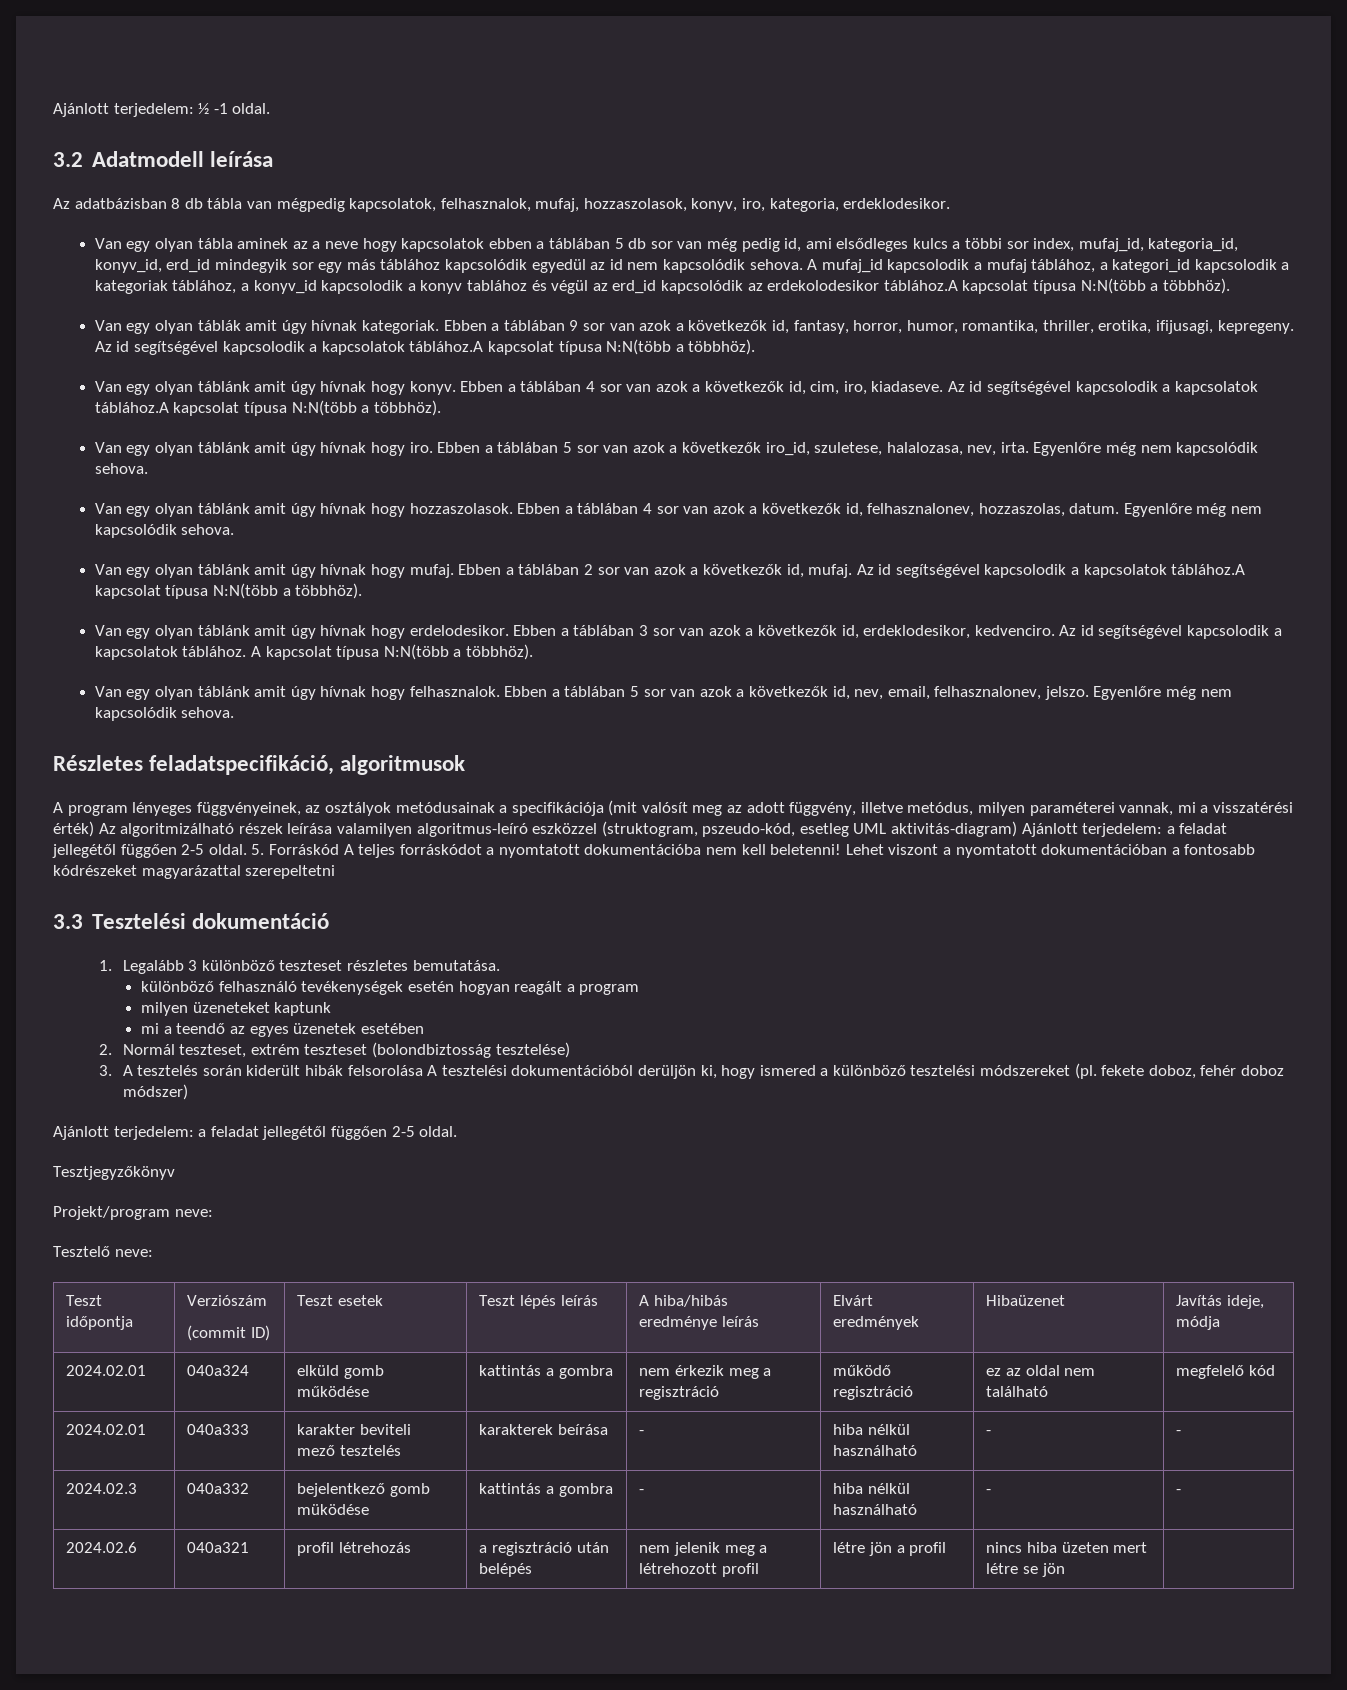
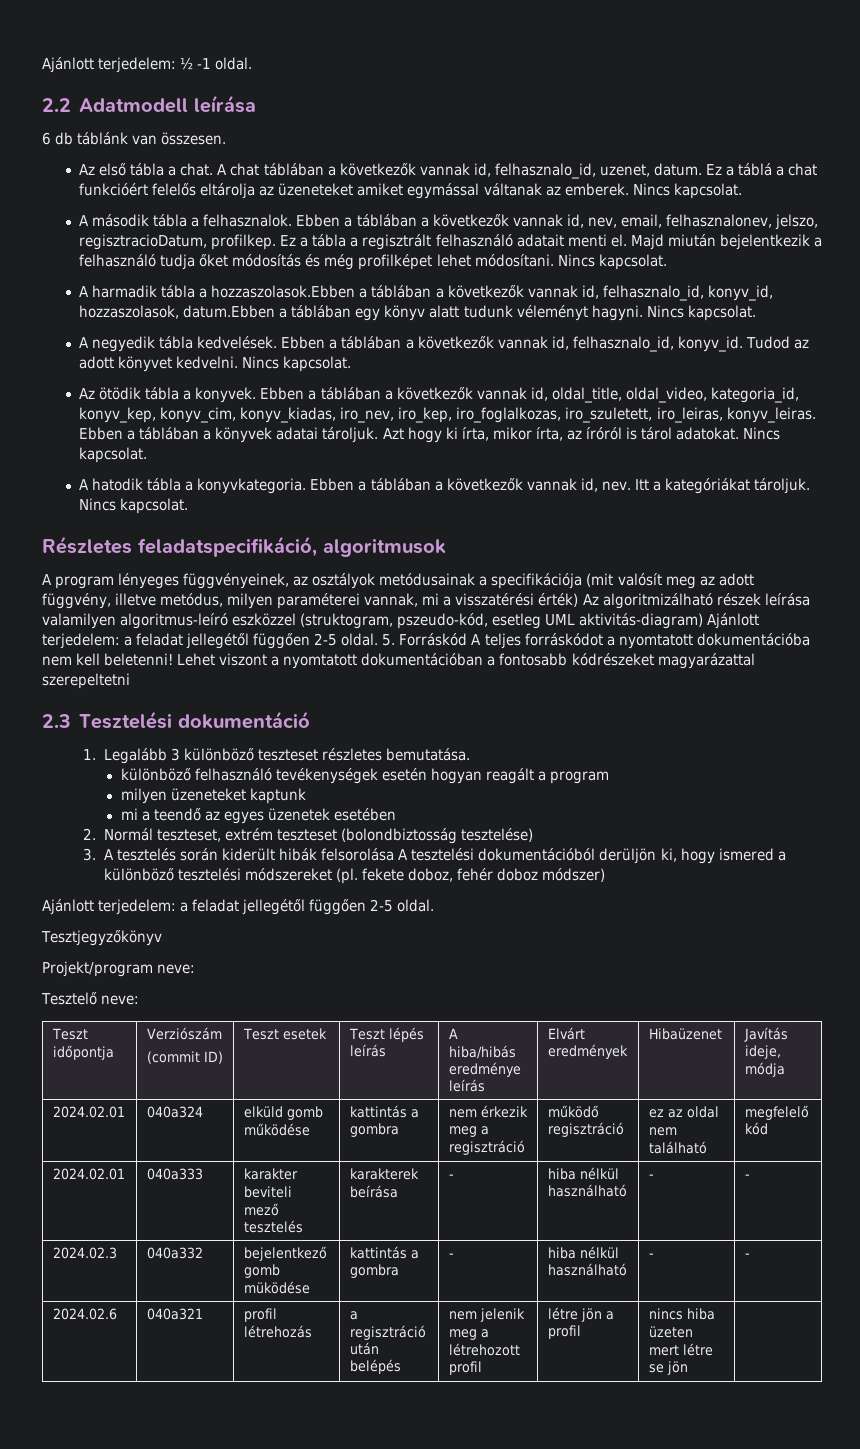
[53,152,83,167] 3.2 -> [42,98,71,112] 2.2
[53,198,951,212] [94,238,1239,252] [94,259,1290,273] [94,278,1230,294] [94,320,1294,334] [94,339,756,355] [94,381,1258,395] [94,400,441,416] [94,442,1259,456] [94,463,148,474] [94,503,1263,517] [94,524,235,538] [94,564,1246,578] [94,583,363,599] [94,625,1282,639] [94,644,534,660] [94,686,828,700] Az adatbázisban 8 db tábla van mégpedig kapcsolatok, felhasznalok, mufaj, hozzaszolasok, konyv, iro, kategoria, erdeklodesikor. // Van egy olyan tábla aminek az a neve hogy kapcsolatok ebben a táblában 5 db sor van még pedig id, ami elsődleges kulcs a többi sor index, mufaj_id, kategoria_id, konyv_id, erd_id mindegyik sor egy más táblához kapcsolódik egyedül az id nem kapcsolódik sehova. A mufaj_id kapcsolodik a mufaj táblához, a kategori_id kapcsolodik a kategoriak táblához, a konyv_id kapcsolodik a konyv tablához és végül az erd_id kapcsolódik az erdekolodesikor táblához.A kapcsolat típusa N:N(több a többhöz). // Van egy olyan táblák amit úgy hívnak kategoriak. Ebben a táblában 9 sor van azok a következők id, fantasy, horror, humor, romantika, thriller, erotika, ifijusagi, kepregeny. Az id segítségével kapcsolodik a kapcsolatok táblához.A kapcsolat típusa N:N(több a többhöz). // Van egy olyan táblánk amit úgy hívnak hogy konyv. Ebben a táblában 4 sor van azok a következők id, cim, iro, kiadaseve. Az id segítségével kapcsolodik a kapcsolatok táblához.A kapcsolat típusa N:N(több a többhöz). // Van egy olyan táblánk amit úgy hívnak hogy iro. Ebben a táblában 5 sor van azok a következők iro_id, szuletese, halalozasa, nev, irta. Egyenlőre még nem kapcsolódik sehova. // Van egy olyan táblánk amit úgy hívnak hogy hozzaszolasok. Ebben a táblában 4 sor van azok a következők id, felhasznalonev, hozzaszolas, datum. Egyenlőre még nem kapcsolódik sehova. // Van egy olyan táblánk amit úgy hívnak hogy mufaj. Ebben a táblában 2 sor van azok a következők id, mufaj. Az id segítségével kapcsolodik a kapcsolatok táblához.A kapcsolat típusa N:N(több a többhöz). // Van egy olyan táblánk amit úgy hívnak hogy erdelodesikor. Ebben a táblában 3 sor van azok a következők id, erdeklodesikor, kedvenciro. Az id segítségével kapcsolodik a kapcsolatok táblához. A kapcsolat típusa N:N(több a többhöz). // Van egy olyan táblánk amit úgy hívnak hogy felhasznalok. Ebben a táblában 5 sor van azok a következők -> [42,132,227,145] [79,163,818,179] [79,183,742,199] [79,214,563,227] 6 db táblánk van összesen. // Az első tábla a chat. A chat táblában a következők vannak id, felhasznalo_id, uzenet, datum. Ez a táblá a chat funkcióért felelős eltárolja az üzeneteket amiket egymással váltanak az emberek. Nincs kapcsolat. // A második tábla a felhasznalok. Ebben a táblában a következők vannak
[1044,686,1232,700] [94,707,235,721] jelszo. Egyenlőre még nem kapcsolódik sehova. -> [774,214,818,230] [79,234,822,250] [79,254,667,270] [79,285,773,301] [79,305,756,321] [79,336,809,352] [79,356,352,372] [79,387,799,403] [79,407,816,423] [79,427,781,443] [79,447,148,463] [79,478,810,494] [79,498,189,514] jelszo, regisztracioDatum, profilkep. Ez a tábla a regisztrált felhasználó adatait menti el. Majd miután bejelentkezik a felhasználó tudja őket módosítás és még profilképet lehet módosítani. Nincs kapcsolat. // A harmadik tábla a hozzaszolasok.Ebben a táblában a következők vannak id, felhasznalo_id, konyv_id, hozzaszolasok, datum.Ebben a táblában egy könyv alatt tudunk véleményt hagyni. Nincs kapcsolat. // A negyedik tábla kedvelések. Ebben a táblában a következők vannak id, felhasznalo_id, konyv_id. Tudod az adott könyvet kedvelni. Nincs kapcsolat. // Az ötödik tábla a konyvek. Ebben a táblában a következők vannak id, oldal_title, oldal_video, kategoria_id, konyv_kep, konyv_cim, konyv_kiadas, iro_nev, iro_kep, iro_foglalkozas, iro_szuletett, iro_leiras, konyv_leiras. Ebben a táblában a könyvek adatai tároljuk. Azt hogy ki írta, mikor írta, az íróról is tárol adatokat. Nincs kapcsolat. // A hatodik tábla a konyvkategoria. Ebben a táblában a következők vannak id, nev. Itt a kategóriákat tároljuk. Nincs kapcsolat.
[53,914,83,929] 3.3 -> [42,714,71,728] 2.3

